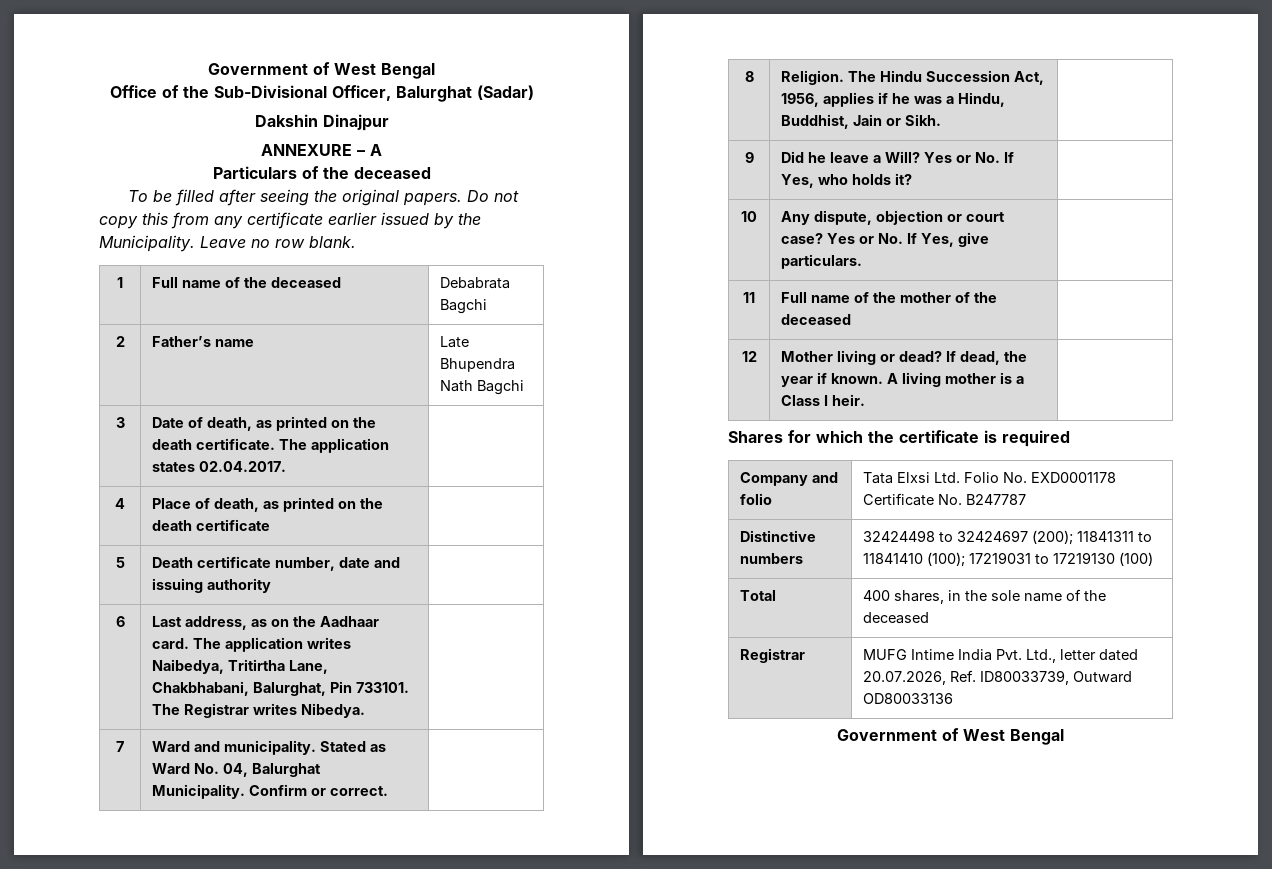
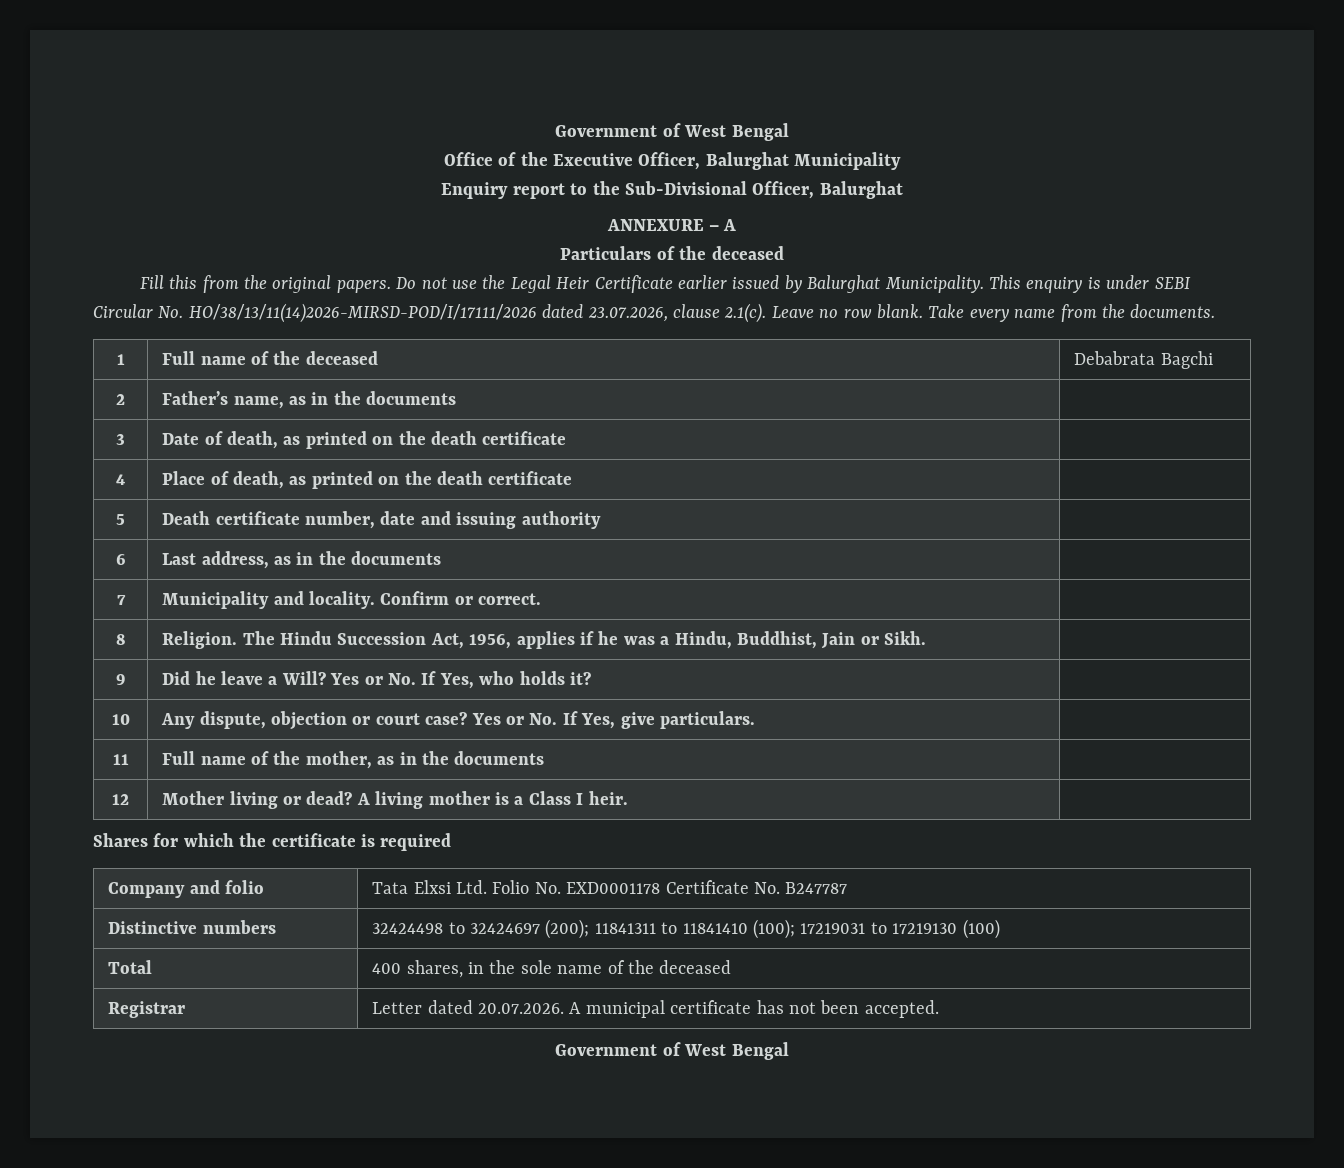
(209, 92) none -> [552,152,902,170] [441,181,620,199] Executive Officer, Balurghat Municipality // Enquiry report to the
[476,85,534,100] [254,114,389,131] (Sadar) // Dakshin Dinajpur -> (903, 190) none
[128,189,310,206] To be filled after seeing -> [139,275,239,293] Fill this from
[99,212,481,229] [99,235,356,252] copy this from any certificate earlier issued by the Municipality. Leave no row blank. -> [451,275,1191,293] [93,303,1216,323] use the Legal Heir Certificate earlier issued by Balurghat Municipality. This enquiry is under SEBI Circular No. HO/38/13/11(14)2026-MIRSD-POD/I/17111/2026 dated 23.07.2026, clause 2.1(c). Leave no row blank. Take every name from the documents.
[215,339,255,347] [440,336,470,348] [440,358,516,372] [440,380,525,395] name | Late Bhupendra Nath Bagchi -> [233,391,457,409] name, as in the documents |
[196,438,390,453] [152,461,287,472] certificate. The application states 02.04.2017. -> [482,431,567,445] certificate
[271,616,380,627] [152,637,352,652] [152,659,329,674] [152,681,410,696] [152,703,366,718] [116,741,124,752] [152,740,387,755] [152,763,322,777] [152,784,246,799] on the Aadhaar card. The application writes Naibedya, Tritirtha Lane, Chakbhabani, Balurghat, Pin 733101. The Registrar writes Nibedya. | // 7 | Ward and municipality. Stated as Ward No. 04, Balurghat Municipality. -> [296,551,442,565] [116,595,126,605] [162,591,375,609] in the documents | // 7 | Municipality and locality.
[900,292,998,303] [781,314,852,325] mother of the deceased -> [305,751,545,769] mother, as in the documents
[946,351,1028,365] [781,372,884,387] If dead, the year if known. -> (353, 798) none
[863,649,1139,663] [863,670,1133,685] [863,693,954,704] MUFG Intime India Pvt. Ltd., letter dated 20.07.2026, Ref. ID80033739, Outward OD80033136 -> [372,1000,939,1018] Letter dated 20.07.2026. A municipal certificate has not been accepted.

